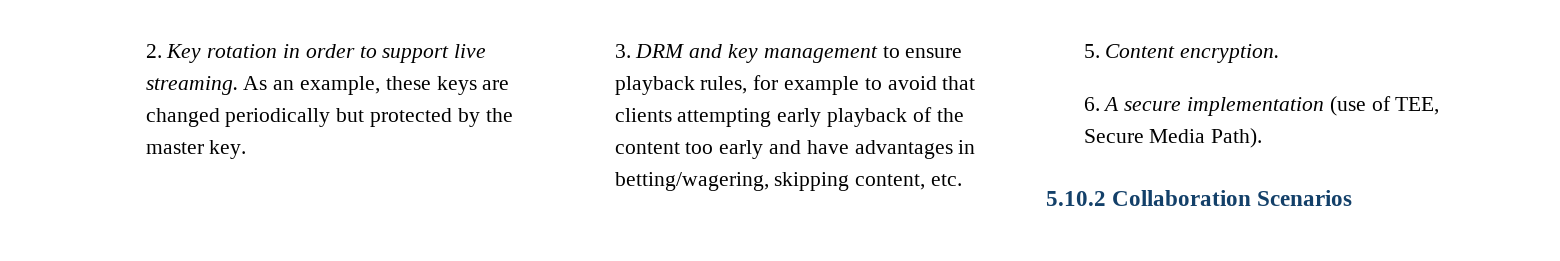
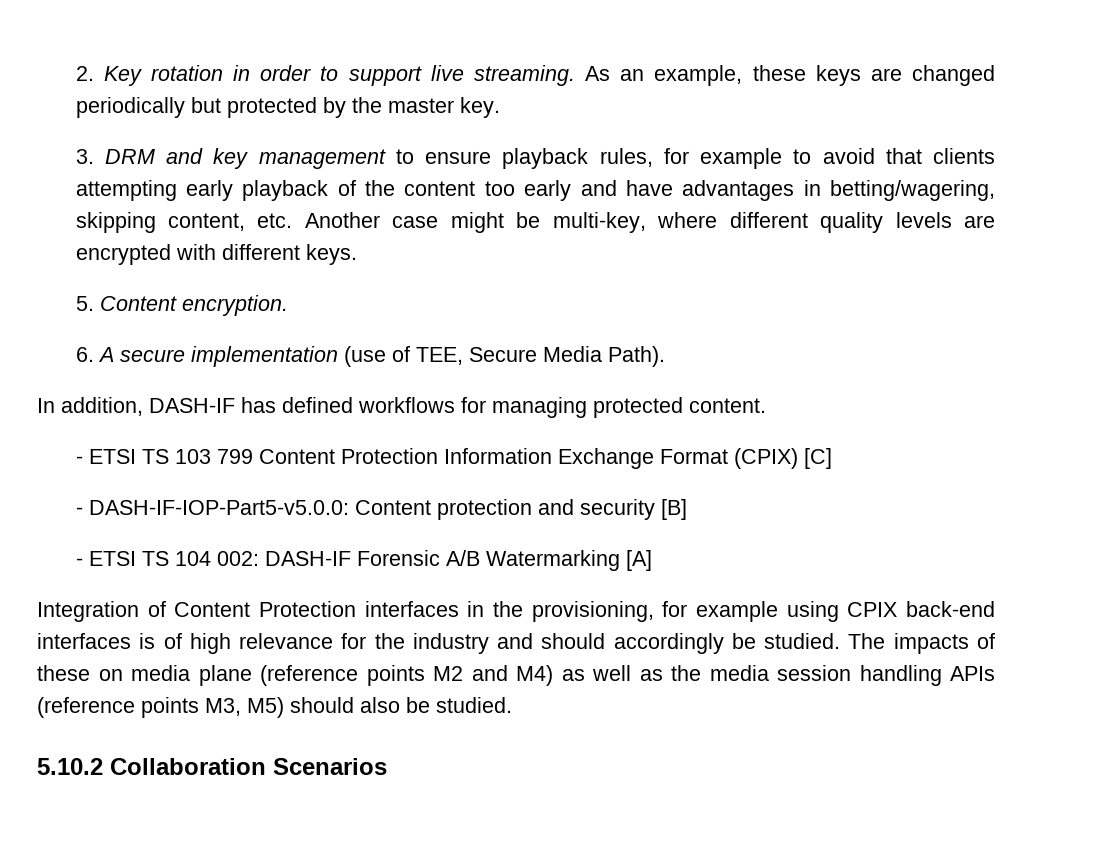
(963, 180) none -> [304,212,995,233] [75,244,357,265] Another case might be multi-key, where different quality levels are encrypted with different keys.
(1263, 138) none -> [37,397,766,418] [75,448,832,469] [75,499,687,520] [75,550,652,571] [37,601,995,622] [37,633,995,654] [37,665,995,686] [37,697,512,718] // In addition, DASH-IF has defined workflows for managing protected content. // - ETSI TS 103 799 Content Protection Information Exchange Format (CPIX) [C] // - DASH-IF-IOP-Part5-v5.0.0: Content protection and security [B] // - ETSI TS 104 002: DASH-IF Forensic A/B Watermarking [A] // Integration of Content Protection interfaces in the provisioning, for example using CPIX back-end interfaces is of high relevance for the industry and should accordingly be studied. The impacts of these on media plane (reference points M2 and M4) as well as the media session handling APIs (reference points M3, M5) should also be studied.

